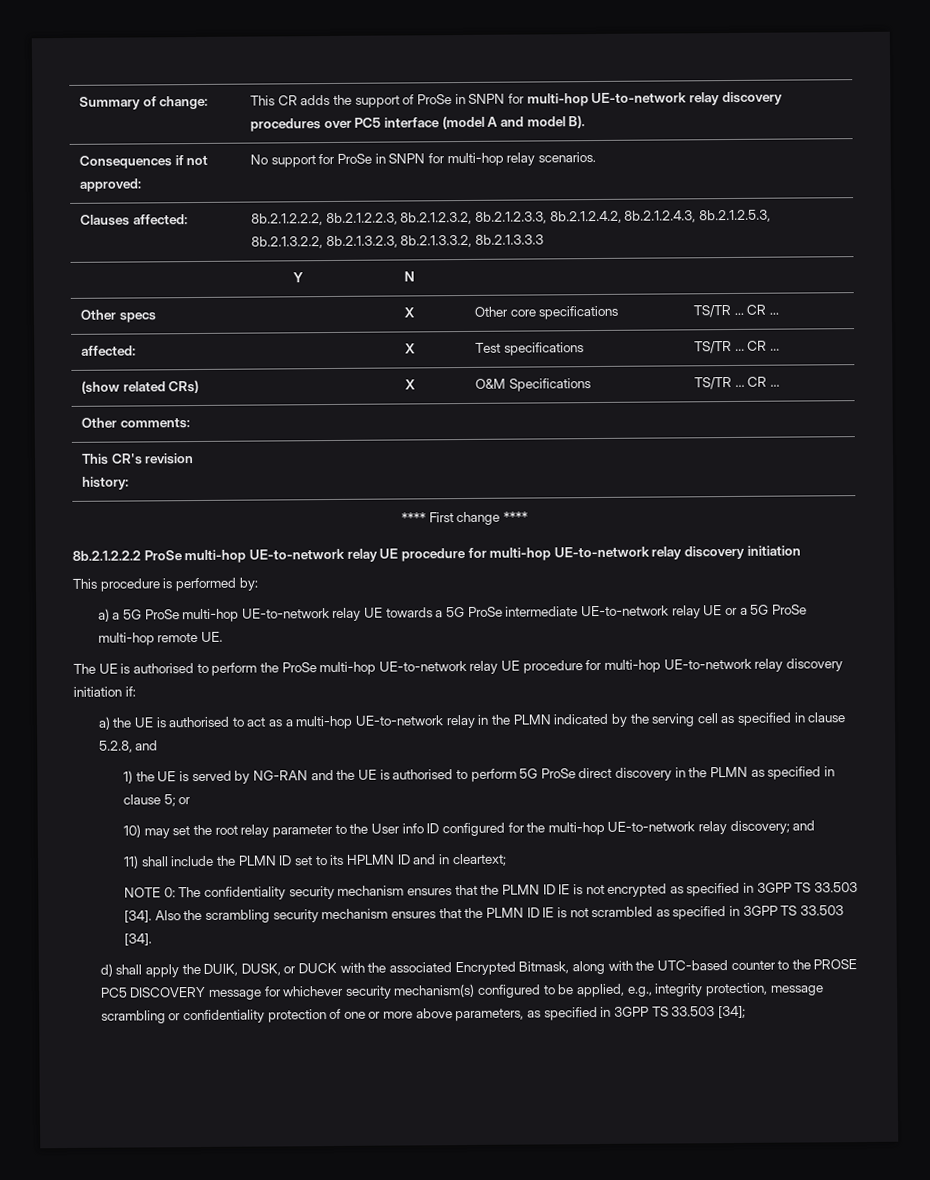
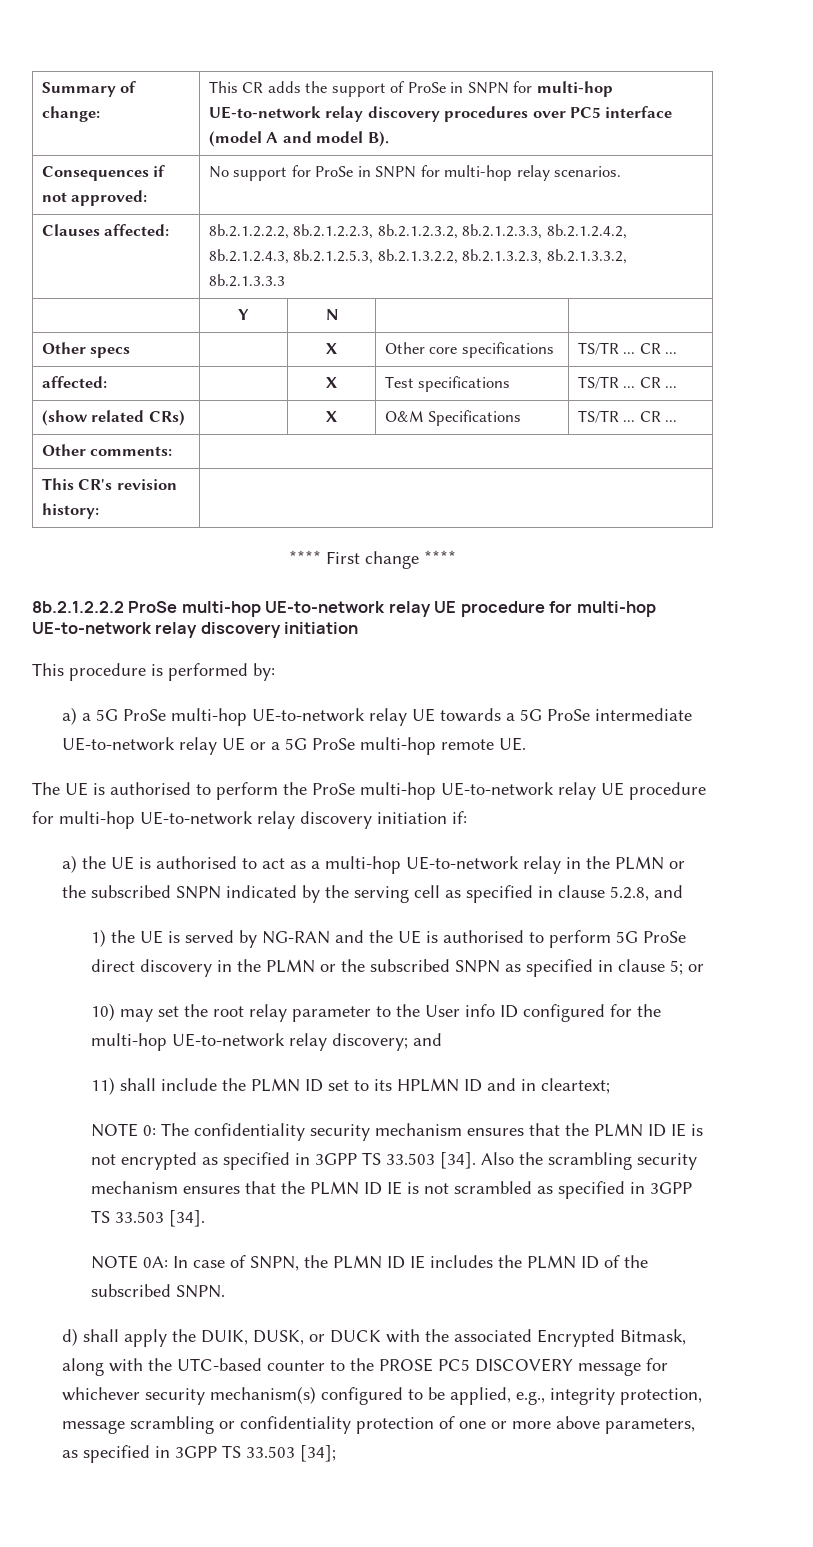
(552, 719) none -> [668,861,685,869] [61,885,221,899] or the subscribed SNPN
(749, 772) none -> [320,959,501,973] or the subscribed SNPN
(153, 939) none -> [91,1255,649,1271] [91,1284,226,1298] // NOTE 0A: In case of SNPN, the PLMN ID IE includes the PLMN ID of the subscribed SNPN.

